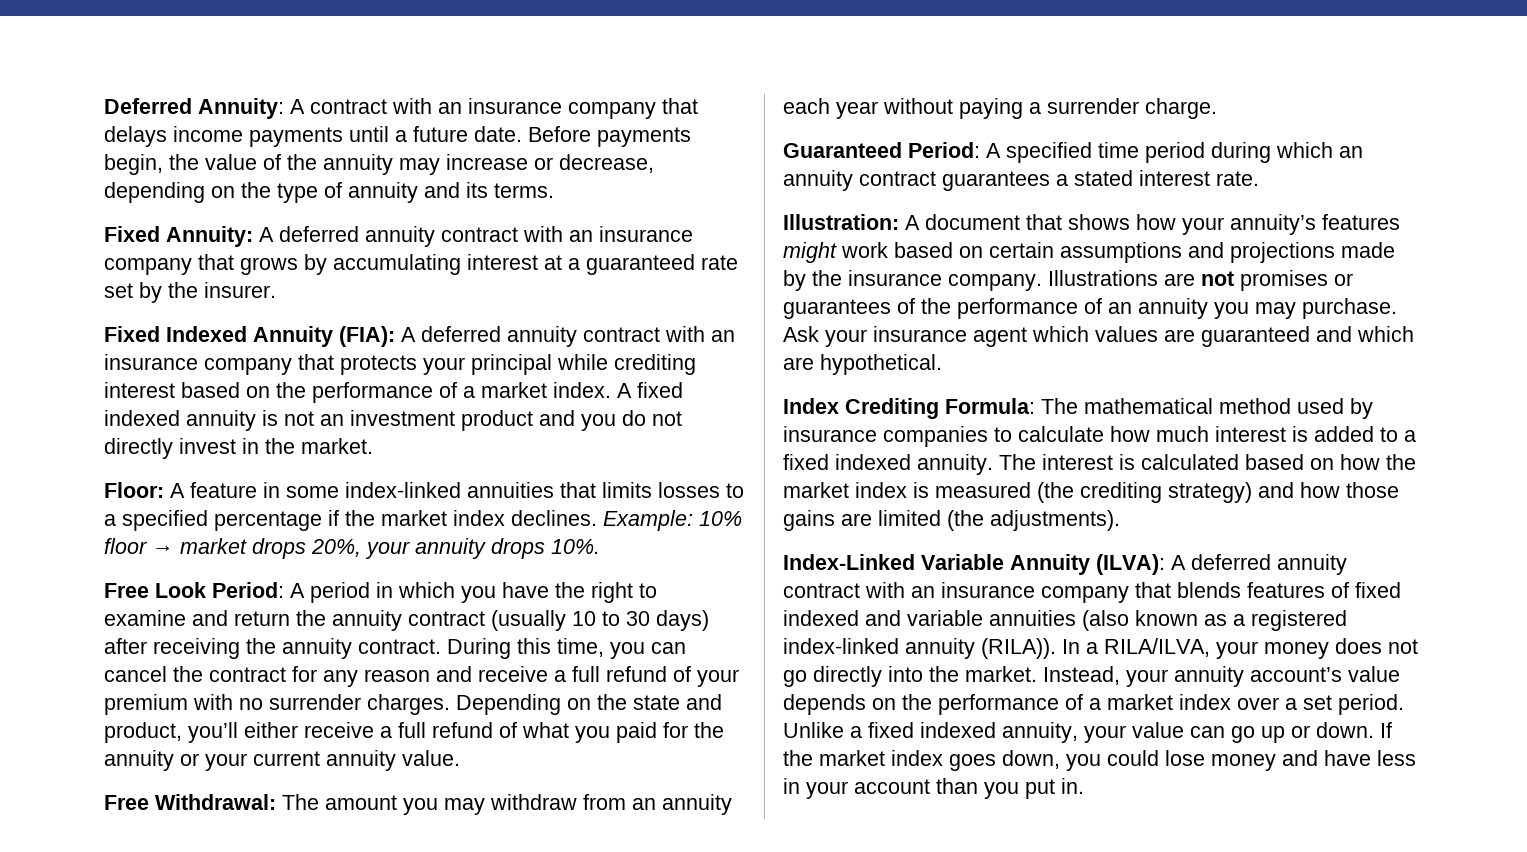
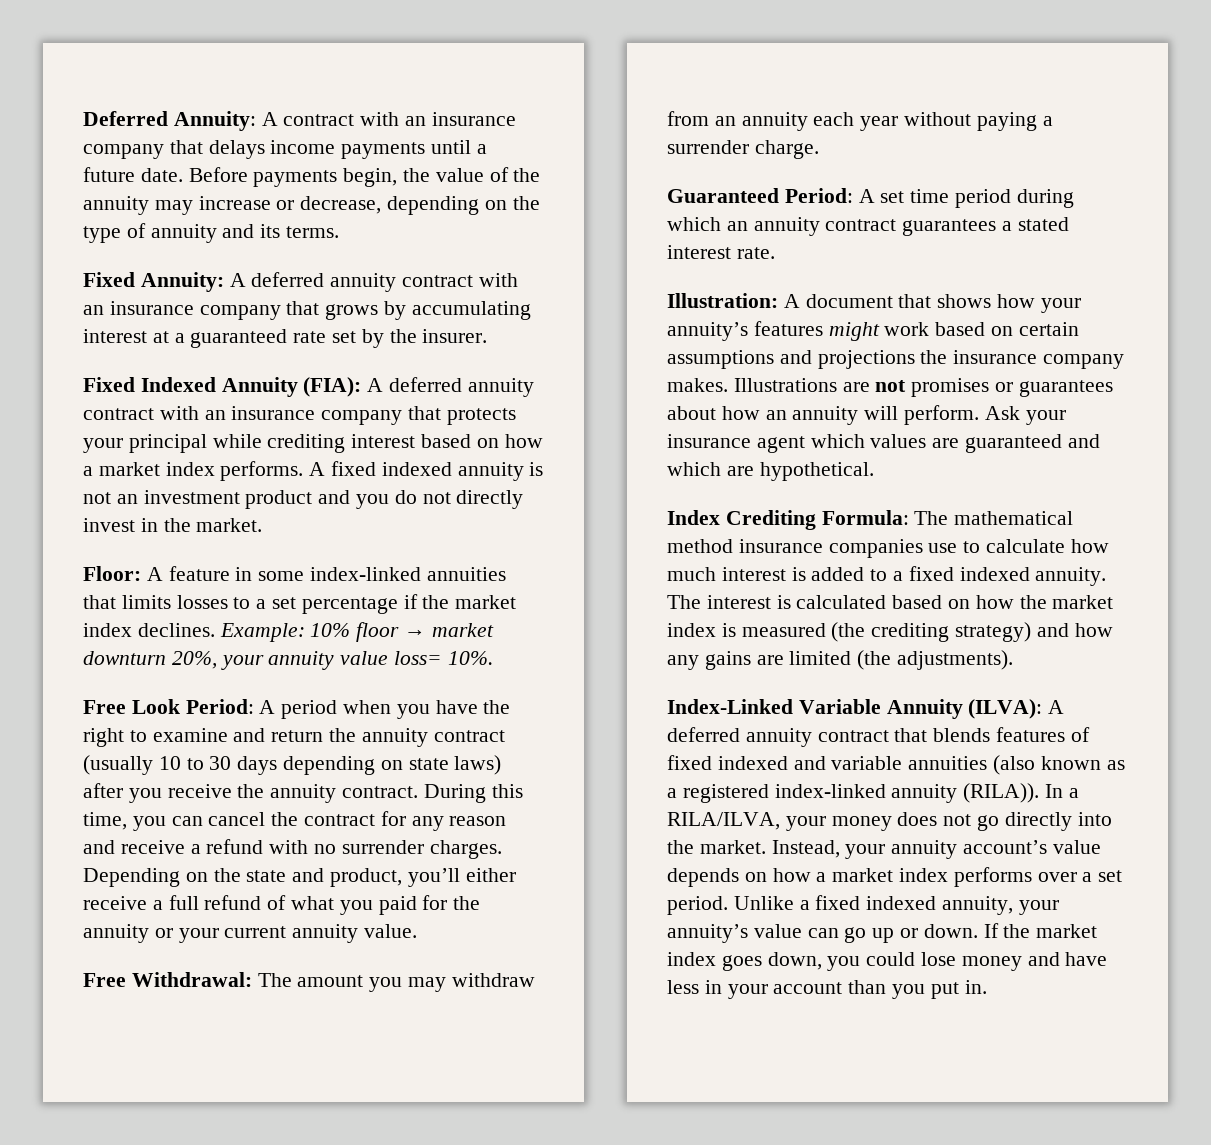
[276,382,611,403] the performance of a market index. -> [504,434,543,448] [83,461,304,481] how a market index performs.
[122,510,208,531] specified -> [272,597,297,609] set
[252,538,306,559] drops -> [83,651,166,665] downturn
[491,538,545,559] drops -> [340,651,443,665] value loss=
[376,582,455,598] in which -> [343,700,392,714] when
[656,610,709,631] [104,638,240,659] days) after receiving -> [237,755,502,775] [83,783,232,803] days depending on state laws) after you receive
[572,666,739,687] [104,694,188,715] full refund of your premium -> [206,839,264,854] refund
[1006,142,1092,163] specified -> [880,191,905,203] set
[1341,242,1395,258] [783,270,1042,291] made by the insurance company. -> [920,350,1125,369] [667,378,728,392] the insurance company makes.
[897,298,1397,319] of the performance of an annuity you may purchase. -> [667,405,980,425] about how an annuity will perform.
[1297,398,1373,419] used by -> (733, 546) none
(988, 436) none -> [928,543,958,553] use
[1346,482,1399,498] those -> [667,655,699,670] any
[865,582,1129,603] with an insurance company -> (889, 736) none
[902,694,1231,715] the performance of a market index -> [772,867,1032,887] how a market index performs
(1126, 734) none -> [667,924,748,943] annuity’s

